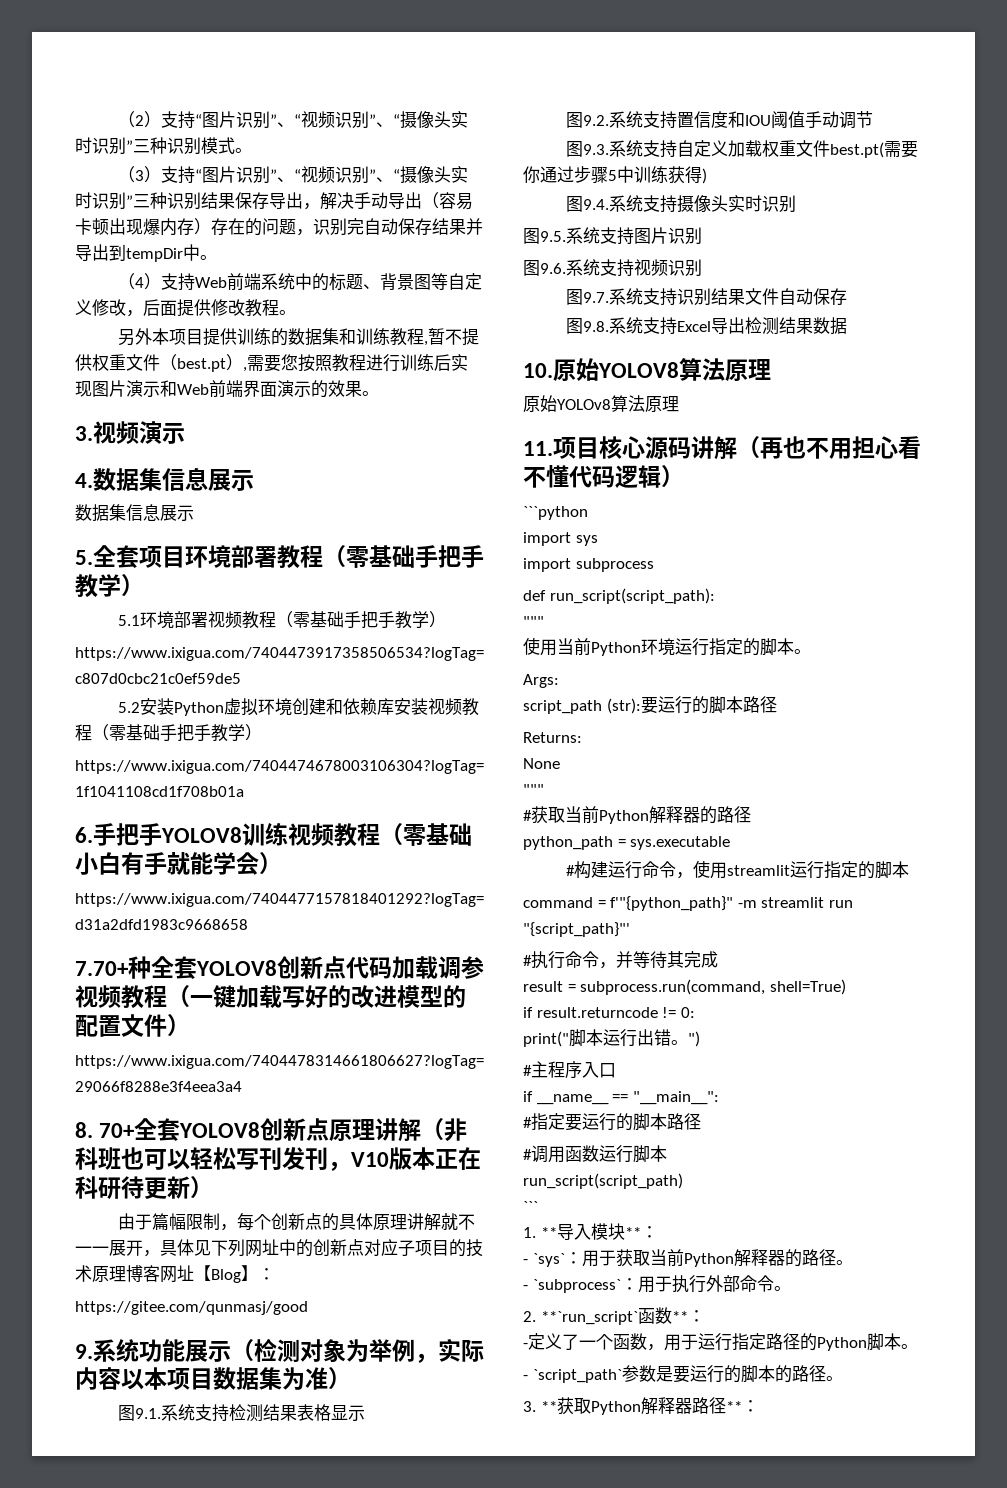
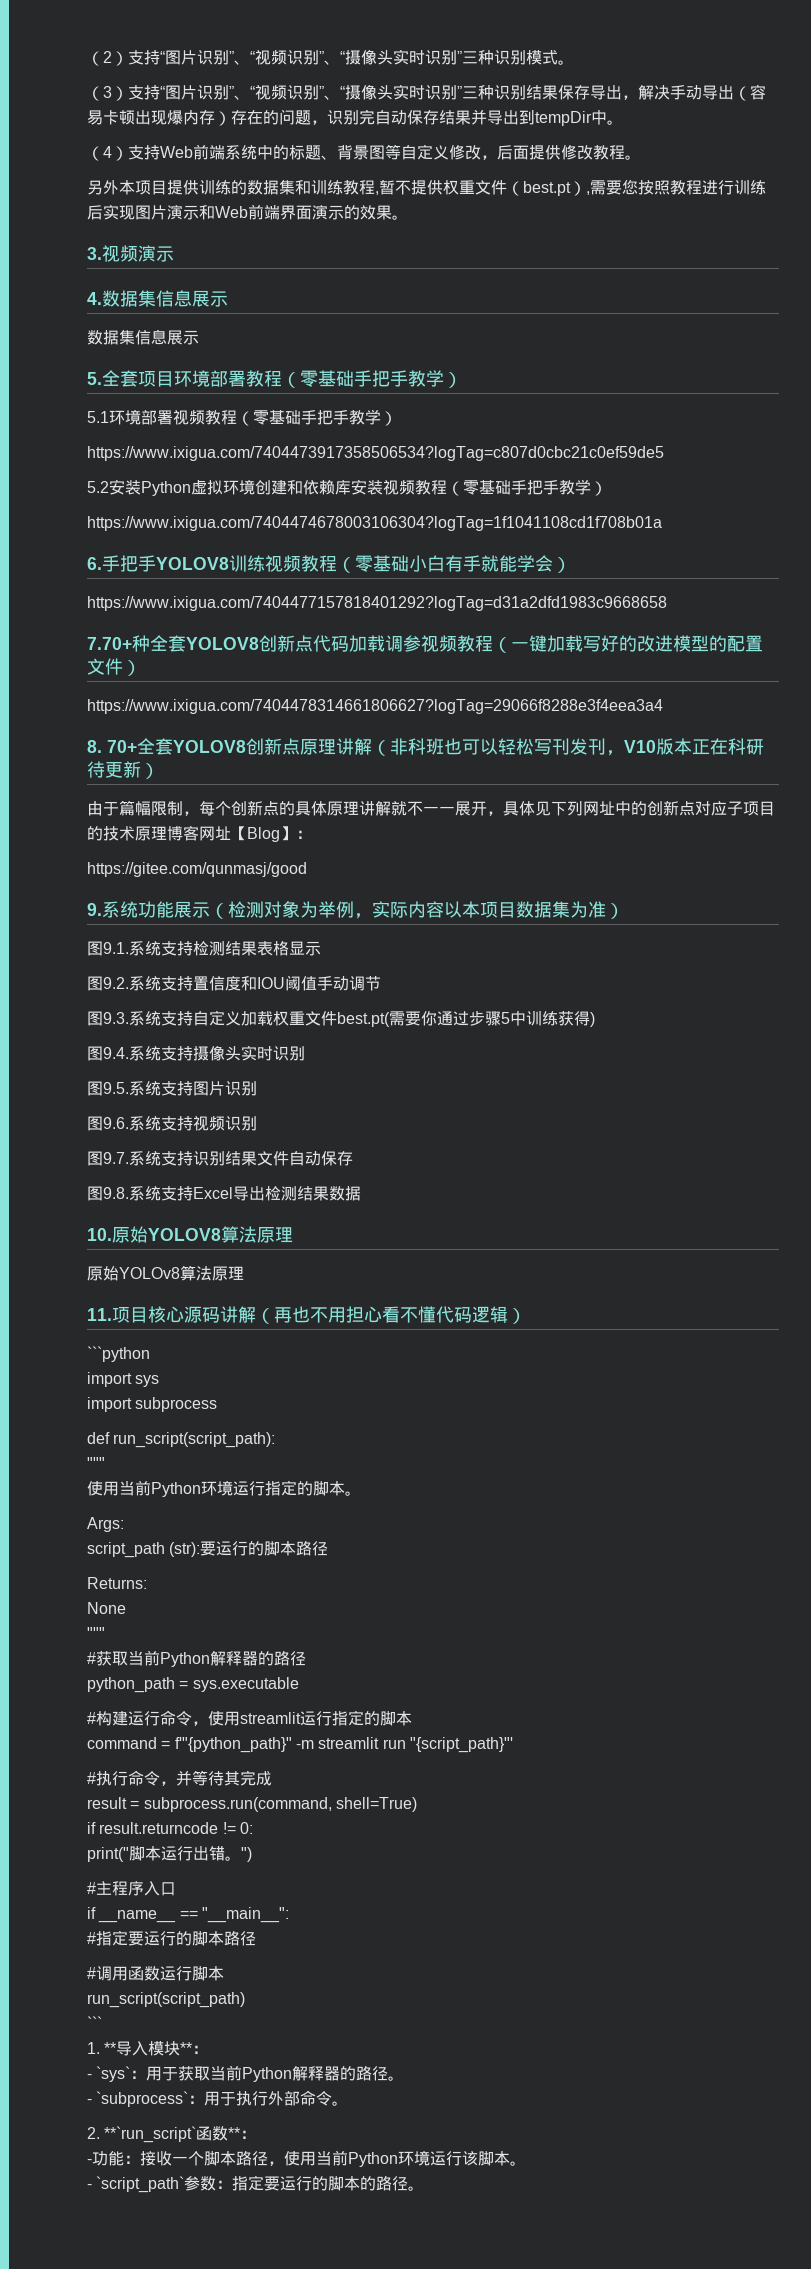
[528,1333,867,1351] 定义了一个函数，用于运行指定路径的Python -> [92,2150,478,2167] 功能：接收一个脚本路径，使用当前Python环境运行该
[655,1366,673,1382] 是 -> [216,2175,265,2191] ：指定
[523,1397,759,1415] // 3. **获取Python解释器路径**： -> (425, 2188) none

